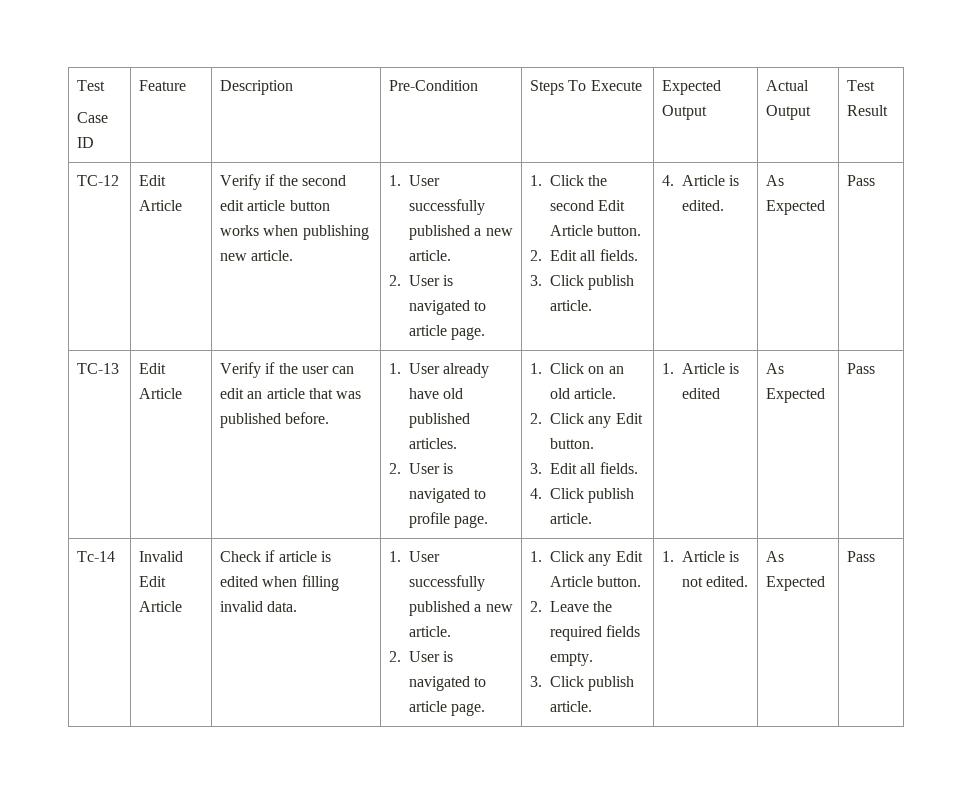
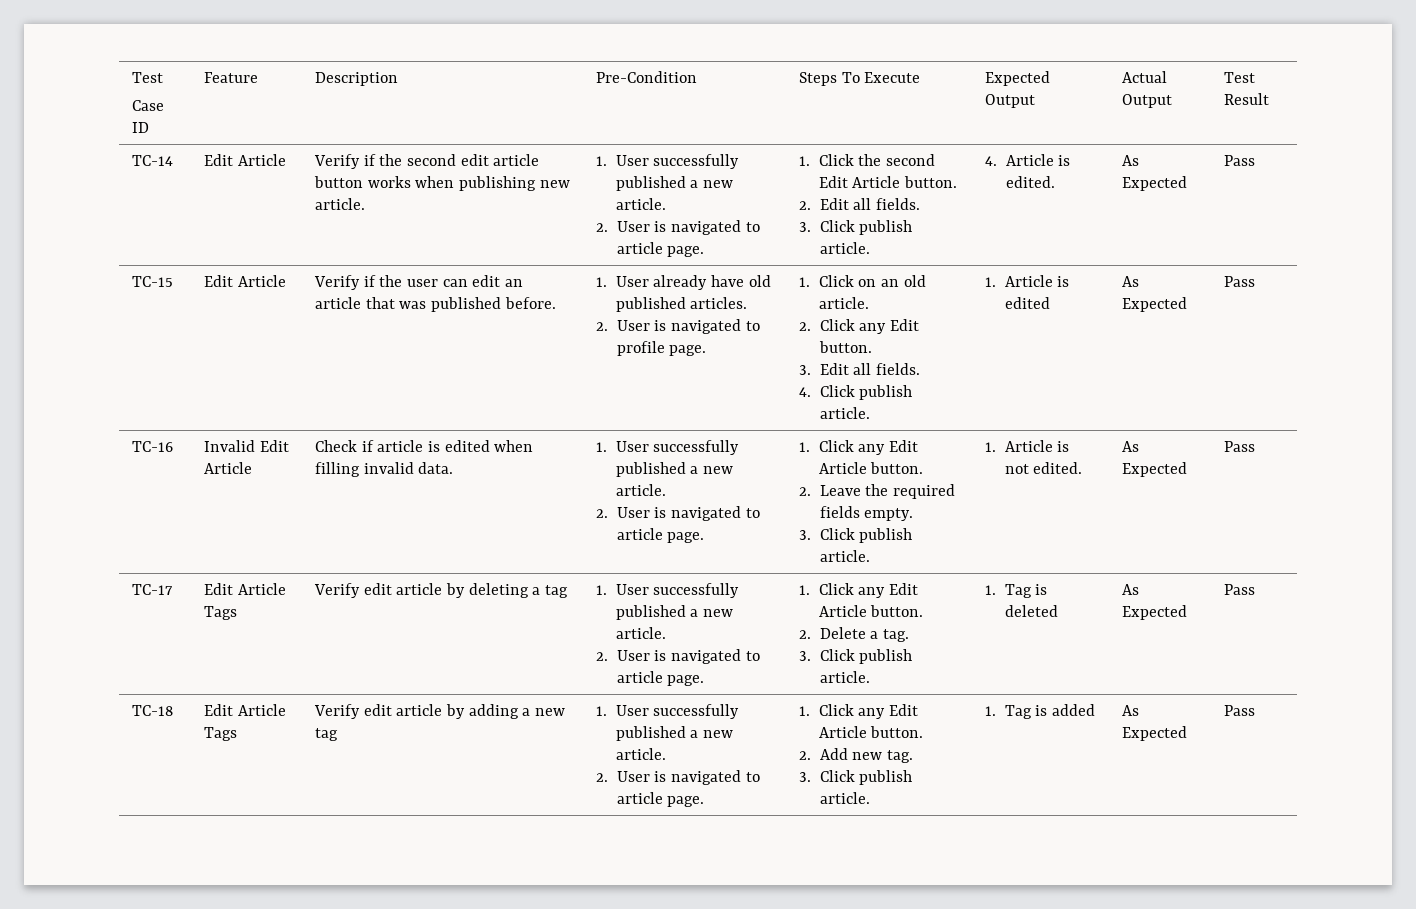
[76,175,119,186] TC-12 -> [131,155,173,166] TC-14
[76,363,119,374] TC-13 -> [131,276,173,287] TC-15
[76,551,115,562] Tc-14 -> [131,441,173,452] TC-16
(875, 556) none -> [131,584,173,595] [203,583,286,595] [203,606,237,620] [313,583,569,598] [595,583,740,598] [615,605,734,620] [615,627,666,639] [595,649,760,664] [616,671,705,686] [798,583,919,598] [818,605,924,617] [798,627,910,642] [798,649,913,664] [819,671,870,683] [984,584,1048,598] [1004,605,1058,617] [1121,584,1139,595] [1121,605,1187,620] [1223,584,1255,595] [131,705,173,716] [203,704,286,716] [203,727,237,741] [313,704,566,719] [314,728,338,741] [595,704,740,719] [615,726,734,741] [615,748,666,760] [595,770,760,785] [616,792,705,807] [798,704,919,719] [818,726,924,738] [798,748,914,763] [798,770,913,785] [819,792,870,804] [984,704,1096,719] [1121,705,1139,716] [1121,726,1187,741] [1223,705,1255,716] // TC-17 | Edit Article Tags | Verify edit article by deleting a tag | 1. User successfully published a new article. // 2. User is navigated to article page. | 1. Click any Edit Article button. // 2. Delete a tag. // 3. Click publish article. | 1. Tag is deleted | As Expected | Pass // TC-18 | Edit Article Tags | Verify edit article by adding a new tag | 1. User successfully published a new article. // 2. User is navigated to article page. | 1. Click any Edit Article button. // 2. Add new tag. // 3. Click publish article. | 1. Tag is added | As Expected | Pass

